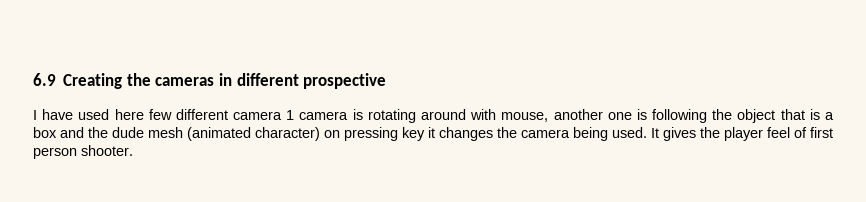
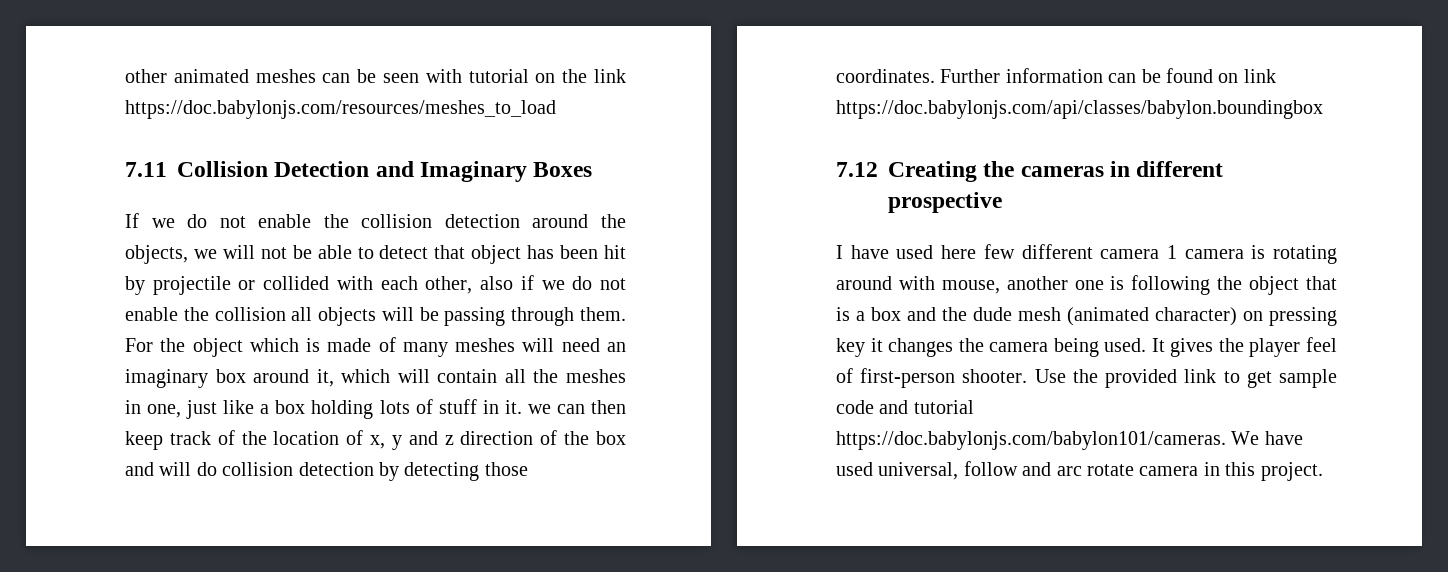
[33,73,56,86] 6.9 -> [125,69,626,83] [125,100,556,119] [125,161,593,182] [125,213,626,228] [125,245,626,264] [125,275,627,295] [125,307,626,326] [125,337,626,357] [125,369,626,388] [125,399,626,419] [125,430,627,450] [125,462,528,481] [836,68,1276,83] [836,100,1323,119] [836,162,878,177] other animated meshes can be seen with tutorial on the link https://doc.babylonjs.com/resources/meshes_to_load // 7.11 Collision Detection and Imaginary Boxes // If we do not enable the collision detection around the objects, we will not be able to detect that object has been hit by projectile or collided with each other, also if we do not enable the collision all objects will be passing through them. For the object which is made of many meshes will need an imaginary box around it, which will contain all the meshes in one, just like a box holding lots of stuff in it. we can then keep track of the location of x, y and z direction of the box and will do collision detection by detecting those coordinates. Further information can be found on link https://doc.babylonjs.com/api/classes/babylon.boundingbox // 7.12
[810,127,833,138] [33,145,133,159] first person shooter. -> [860,368,1337,388] [836,400,974,414] [836,431,1303,450] [836,461,1323,481] first-person shooter. Use the provided link to get sample code and tutorial https://doc.babylonjs.com/babylon101/cameras. We have used universal, follow and arc rotate camera in this project.

